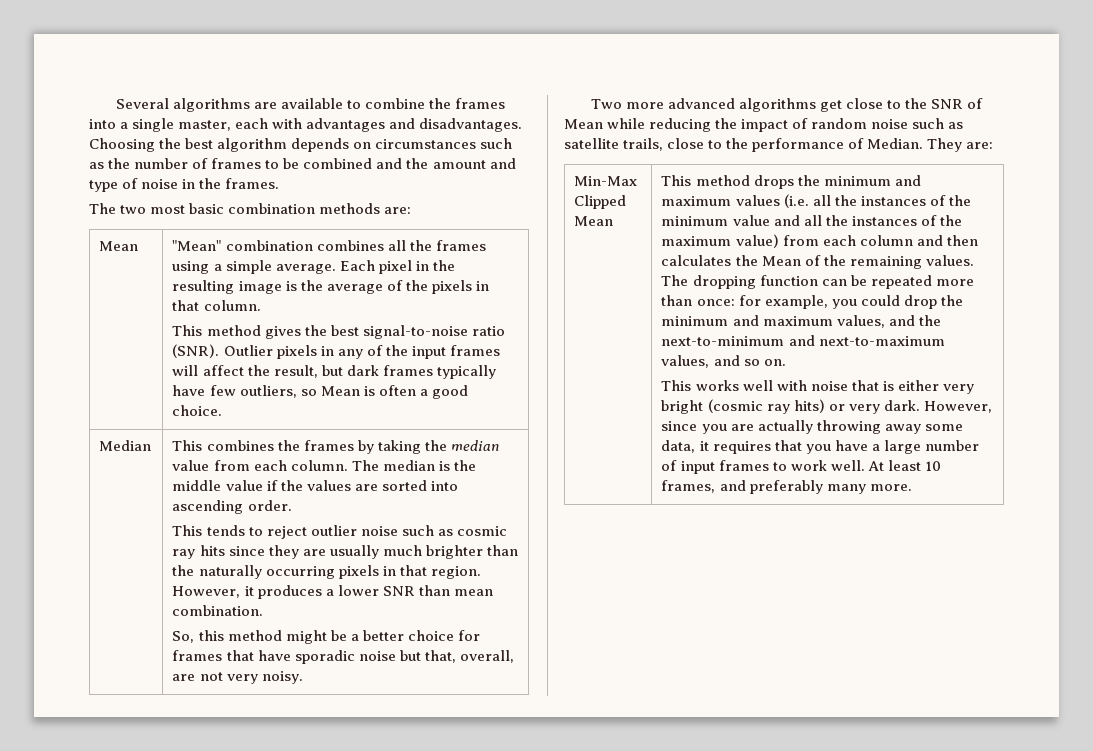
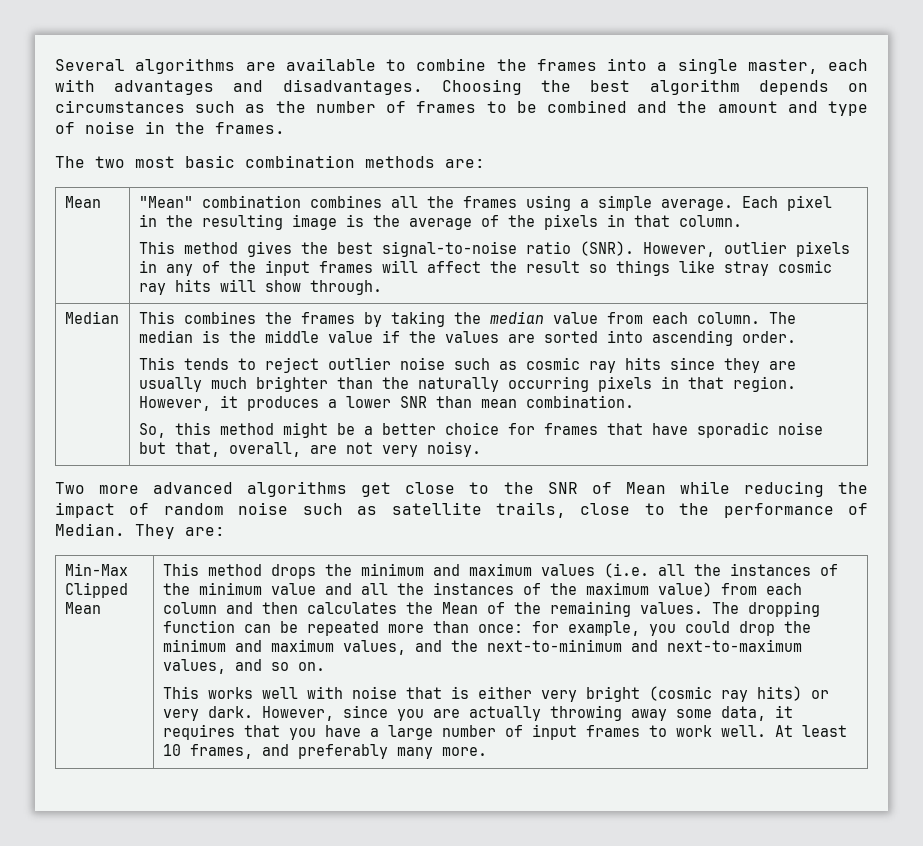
[223,345,273,356] Outlier -> [642,241,787,257] However, outlier
[273,365,496,379] [172,385,468,399] [172,405,223,416] result, but dark frames typically have few outliers, so Mean is often a good choice. -> [525,260,832,276] [138,279,382,295] result so things like stray cosmic ray hits will show through.

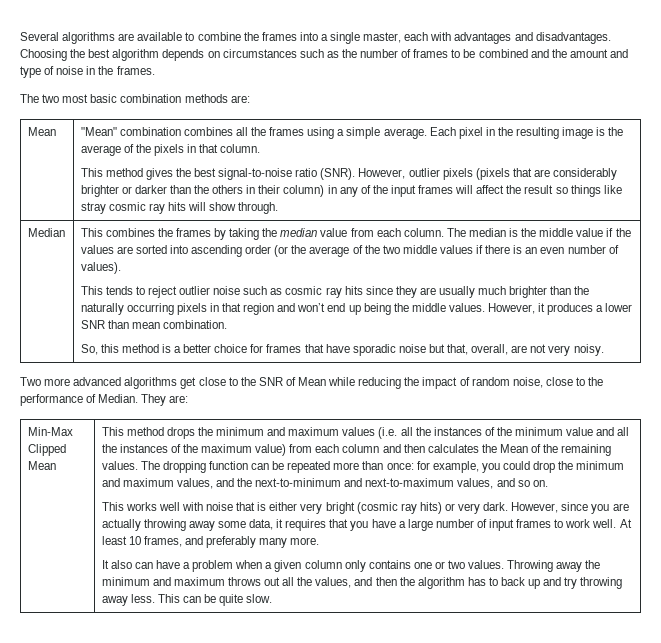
(850, 249) none -> [475,168,618,180] [80,185,325,197] (pixels that are considerably brighter or darker than the others in their column)
[741,331,796,343] order. -> [245,245,619,257] [80,262,121,274] order (or the average of the two middle values if there is an even number of values).
[732,376,796,392] region. -> [243,303,485,315] region and won’t end up being the middle values.
[282,422,355,438] might be -> [161,344,171,353] is
[238,502,566,518] noise such as satellite trails, -> [512,377,543,388] noise,
(487, 751) none -> [101,560,601,572] [101,577,623,589] [101,594,273,606] // It also can have a problem when a given column only contains one or two values. Throwing away the minimum and maximum throws out all the values, and then the algorithm has to back up and try throwing away less. This can be quite slow.

